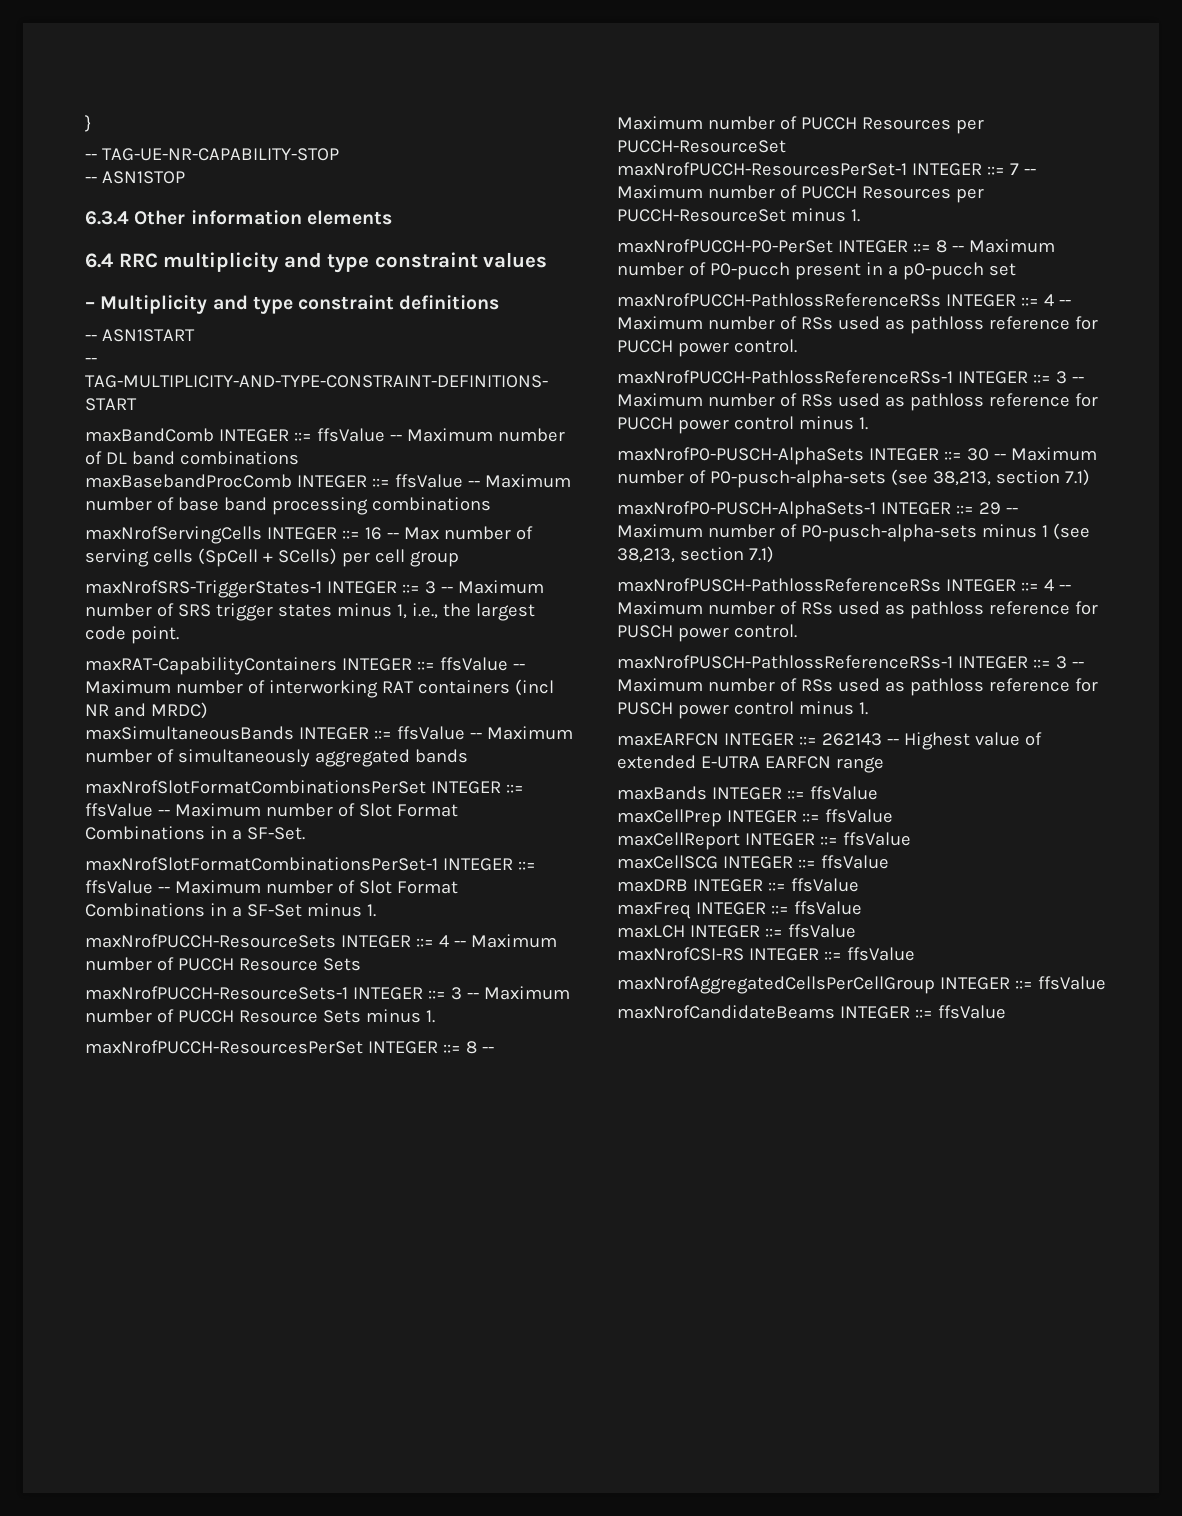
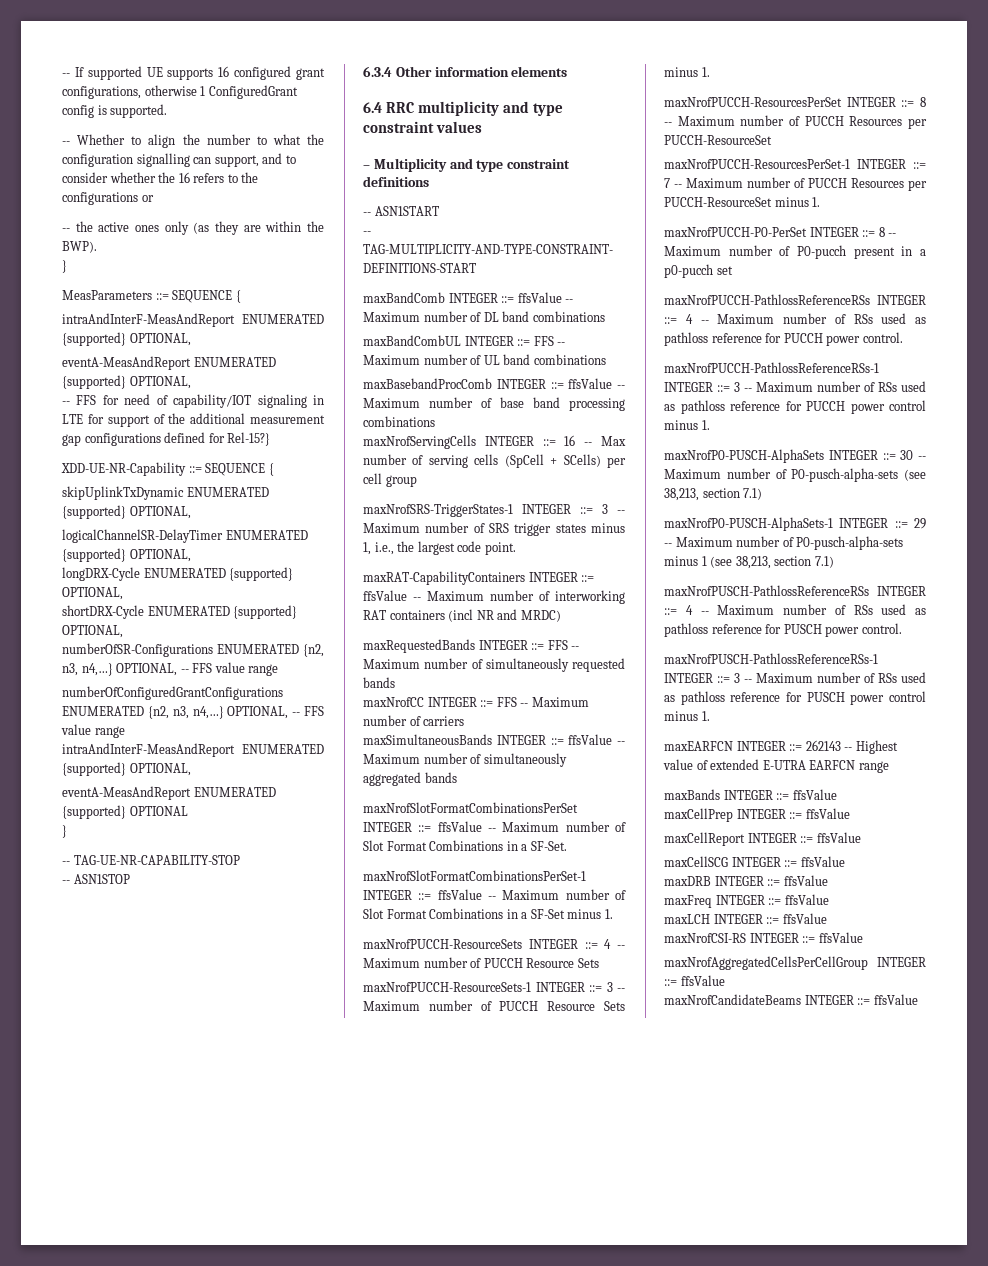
(85, 123) none -> [62,66,325,80] [62,85,298,99] [62,104,168,118] [62,134,324,148] [62,153,296,167] [62,172,259,183] [62,192,154,205] [62,221,324,235] [62,241,97,253] [62,260,67,273] [62,290,241,303] [62,313,324,327] [62,332,191,346] [62,356,276,370] [62,375,191,389] [62,394,324,408] [62,413,325,427] [62,432,271,446] [61,462,274,476] [62,486,269,500] [62,505,191,519] [62,529,308,543] [62,548,191,562] [62,567,294,581] [62,587,123,600] [62,605,298,619] [62,625,123,638] [62,643,324,657] [62,662,279,676] [62,686,283,700] [62,706,324,719] [61,724,125,738] [62,743,324,757] [62,762,191,776] [62,786,276,800] [62,805,188,819] -- If supported UE supports 16 configured grant configurations, otherwise 1 ConfiguredGrant config is supported. // -- Whether to align the number to what the configuration signalling can support, and to consider whether the 16 refers to the configurations or // -- the active ones only (as they are within the BWP). // } // MeasParameters ::= SEQUENCE { // intraAndInterF-MeasAndReport ENUMERATED {supported} OPTIONAL, // eventA-MeasAndReport ENUMERATED {supported} OPTIONAL, // -- FFS for need of capability/IOT signaling in LTE for support of the additional measurement gap configurations defined for Rel-15?} // XDD-UE-NR-Capability ::= SEQUENCE { // skipUplinkTxDynamic ENUMERATED {supported} OPTIONAL, // logicalChannelSR-DelayTimer ENUMERATED {supported} OPTIONAL, // longDRX-Cycle ENUMERATED {supported} OPTIONAL, // shortDRX-Cycle ENUMERATED {supported} OPTIONAL, // numberOfSR-Configurations ENUMERATED {n2, n3, n4,…} OPTIONAL, -- FFS value range // numberOfConfiguredGrantConfigurations ENUMERATED {n2, n3, n4,…} OPTIONAL, -- FFS value range // intraAndInterF-MeasAndReport ENUMERATED {supported} OPTIONAL, // eventA-MeasAndReport ENUMERATED {supported} OPTIONAL //
(299, 458) none -> [363,335,566,346] [363,354,606,365] // maxBandCombUL INTEGER ::= FFS -- Maximum number of UL band combinations
(208, 710) none -> [363,639,580,653] [363,658,625,672] [363,677,395,688] [363,697,589,707] [363,715,465,726] // maxRequestedBands INTEGER ::= FFS -- Maximum number of simultaneously requested bands // maxNrofCC INTEGER ::= FFS -- Maximum number of carriers

